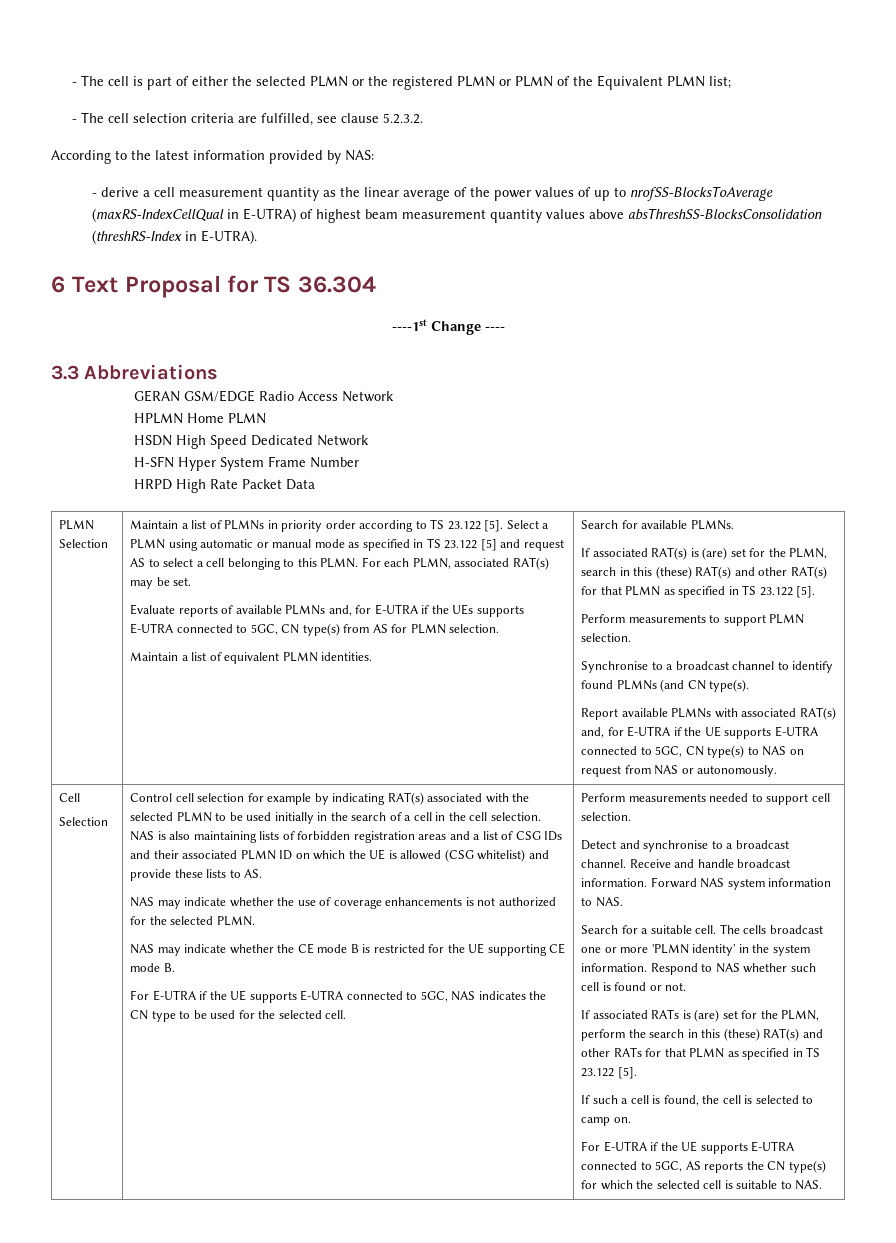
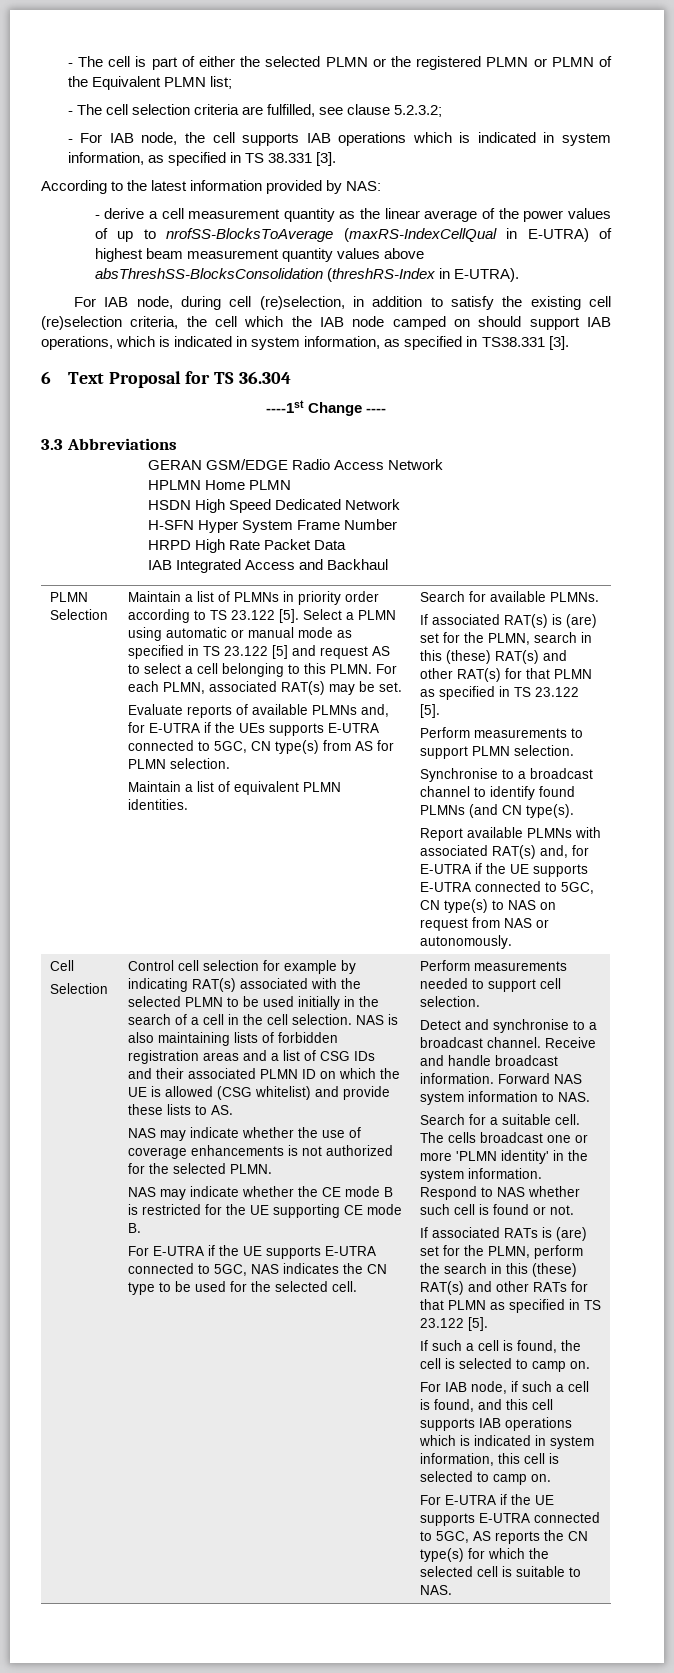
[382,113,423,124] 5.2.3.2. -> [394,105,443,117] [67,132,611,146] [67,152,337,166] 5.2.3.2; // - For IAB node, the cell supports IAB operations which is indicated in system information, as specified in TS 38.331 [3].
(258, 237) none -> [73,296,612,310] [41,316,611,330] [41,336,569,350] // For IAB node, during cell (re)selection, in addition to satisfy the existing cell (re)selection criteria, the cell which the IAB node camped on should support IAB operations, which is indicated in system information, as specified in TS38.331 [3].
(315, 484) none -> [148,559,389,573] // IAB Integrated Access and Backhaul
(631, 1120) none -> [420,1381,590,1394] [420,1399,554,1412] [420,1417,573,1431] [419,1435,595,1449] [420,1453,560,1466] [420,1471,552,1485] // For IAB node, if such a cell is found, and this cell supports IAB operations which is indicated in system information, this cell is selected to camp on.

